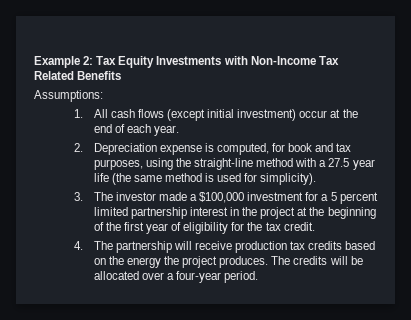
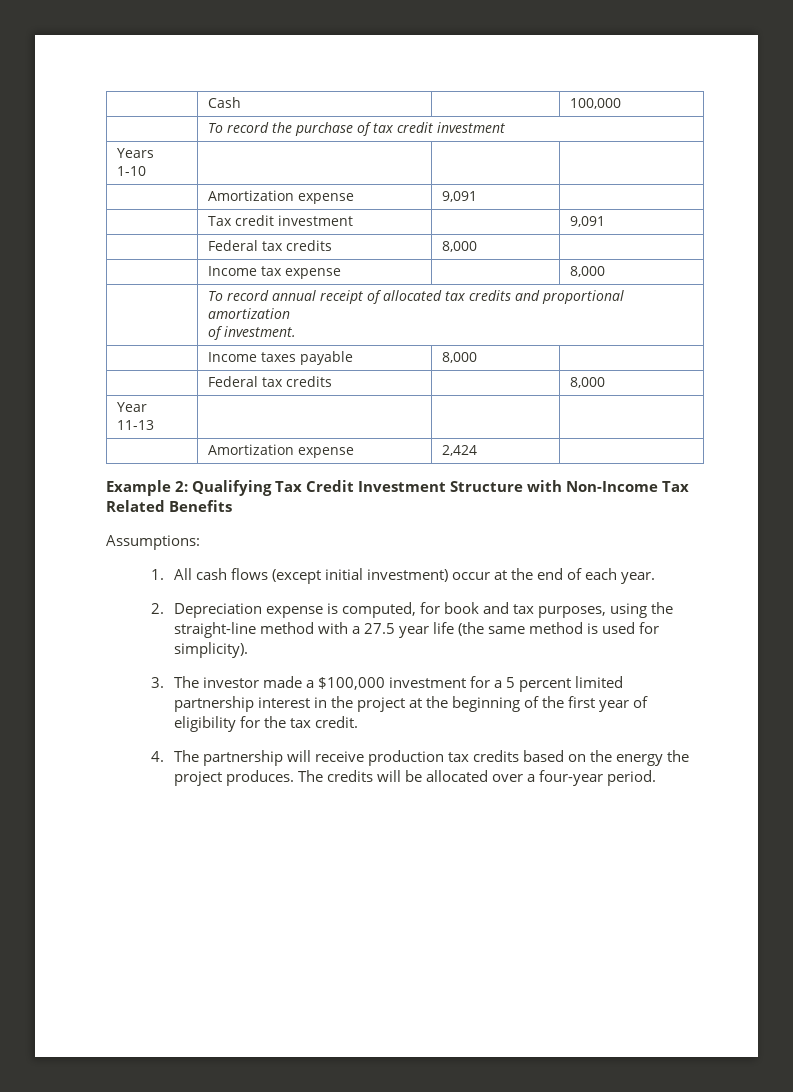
[34,56,222,68] Example 2: Tax Equity Investments -> [208,97,242,108] [570,98,622,109] [208,122,506,136] [117,148,155,158] [117,166,147,176] [208,190,355,204] [442,191,478,202] [208,215,354,226] [570,216,606,227] [208,240,333,251] [442,241,478,252] [208,266,342,279] [570,266,606,277] [208,290,625,304] [208,308,291,319] [208,326,297,340] [208,351,354,365] [442,352,478,363] [208,376,333,387] [570,377,606,388] [117,402,148,412] [117,420,155,430] [208,444,355,458] [442,445,478,456] [106,480,524,496] | Cash | | 100,000 // | To record the purchase of tax credit investment // Years 1-10 | | | // | Amortization expense | 9,091 | // | Tax credit investment | | 9,091 // | Federal tax credits | 8,000 | // | Income tax expense | | 8,000 // | To record annual receipt of allocated tax credits and proportional amortization // of investment. // | Income taxes payable | 8,000 | // | Federal tax credits | | 8,000 // Year 11-13 | | | // | Amortization expense | 2,424 | // Example 2: Qualifying Tax Credit Investment Structure

